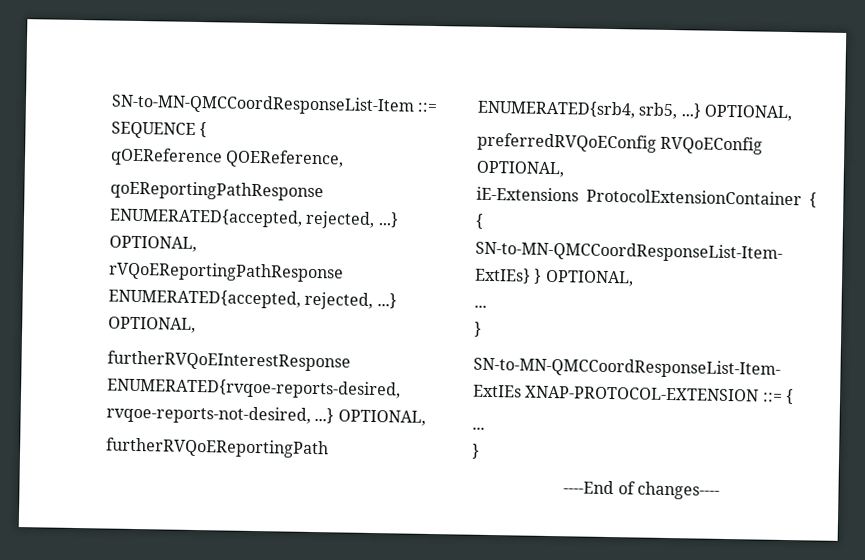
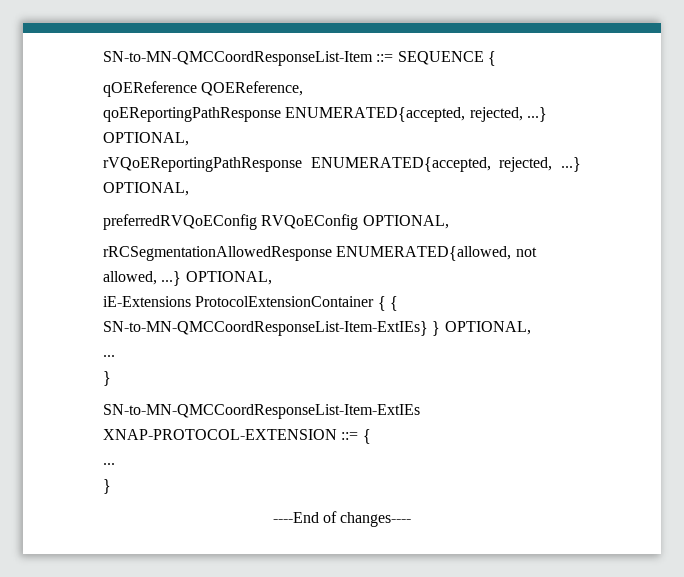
[107,350,351,372] [107,377,401,400] [106,404,426,426] [105,437,329,459] [477,99,792,122] [477,132,764,155] [476,160,565,178] furtherRVQoEInterestResponse ENUMERATED{rvqoe-reports-desired, rvqoe-reports-not-desired, ...} OPTIONAL, // furtherRVQoEReportingPath ENUMERATED{srb4, srb5, ...} OPTIONAL, // preferredRVQoEConfig RVQoEConfig OPTIONAL, -> [103,214,449,230] [103,246,537,261] [103,271,272,286] preferredRVQoEConfig RVQoEConfig OPTIONAL, // rRCSegmentationAllowedResponse ENUMERATED{allowed, not allowed, ...} OPTIONAL,

